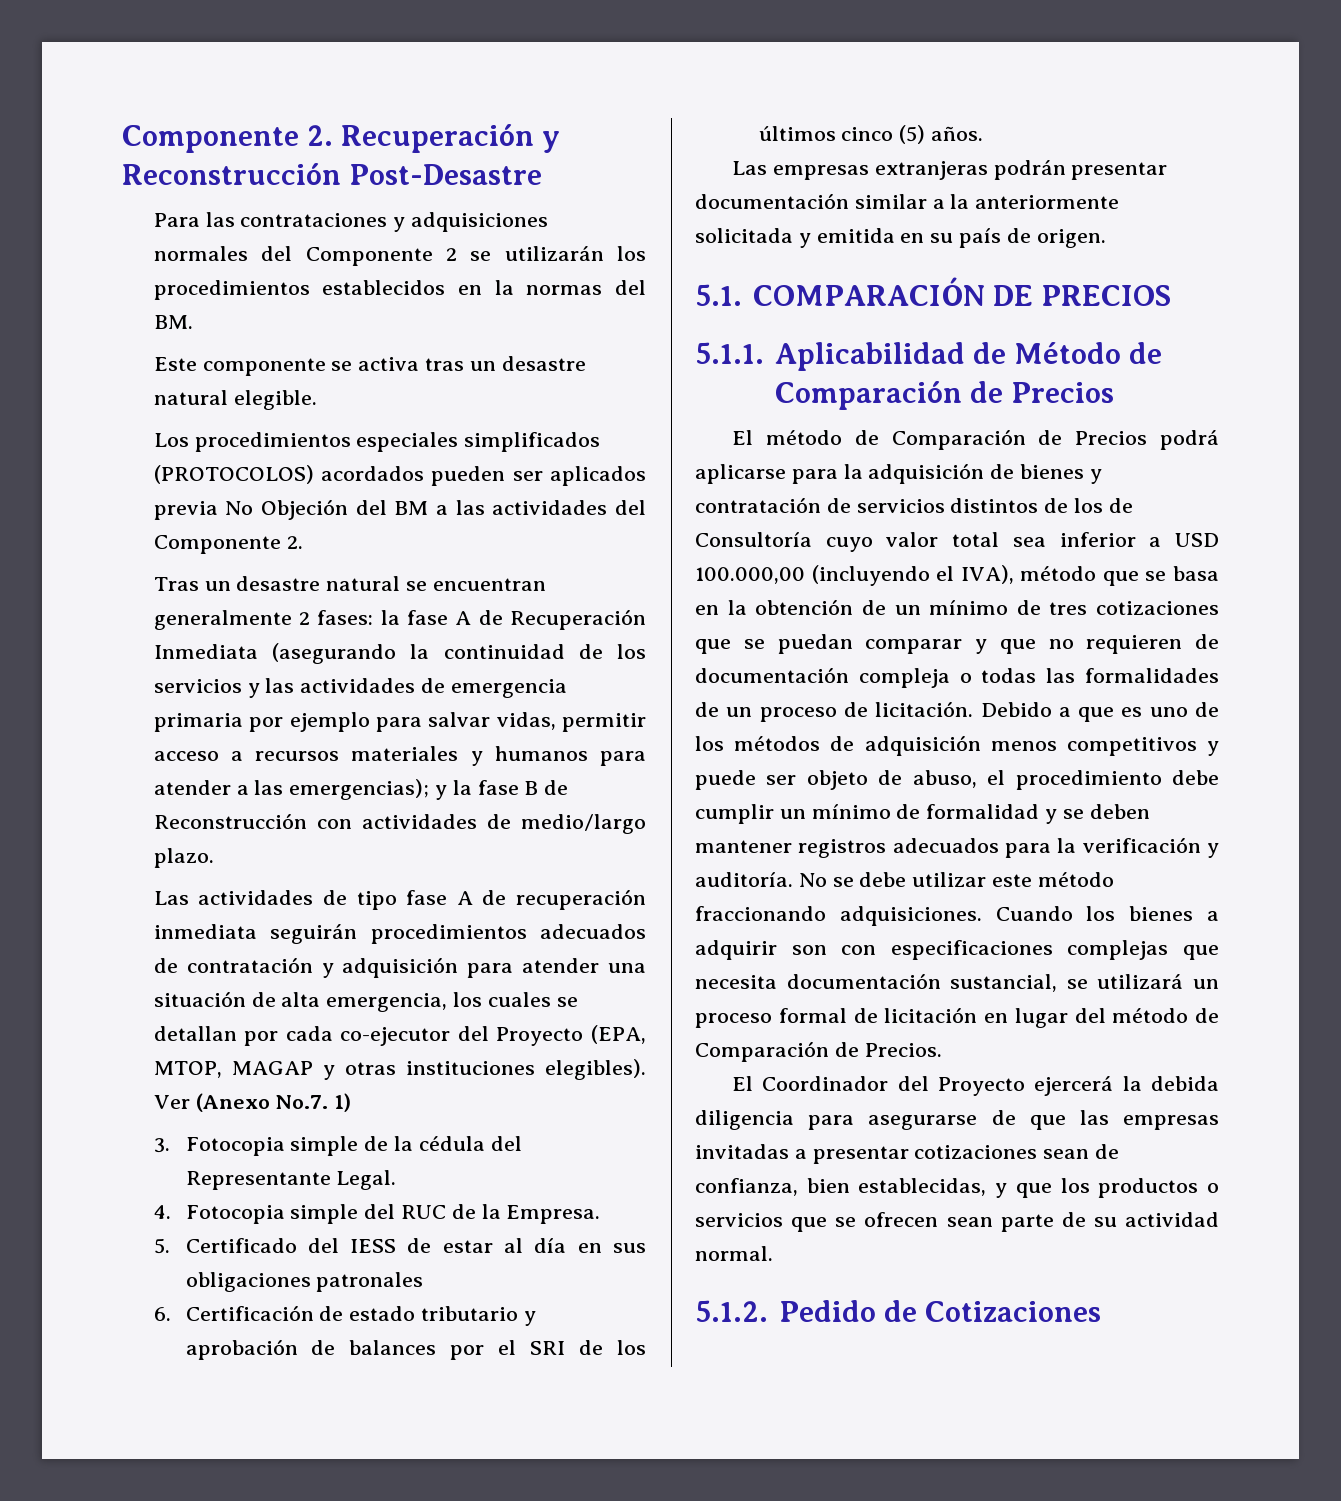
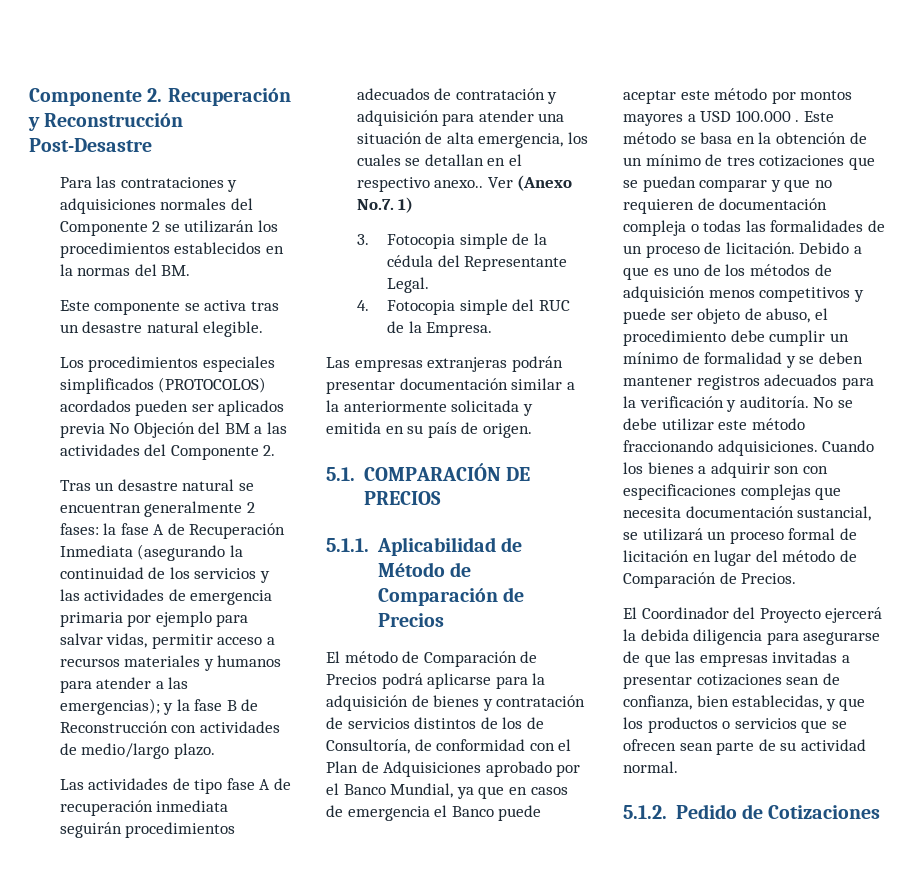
[244,1025,647,1046] [153,1059,646,1080] por cada co-ejecutor del Proyecto (EPA, MTOP, MAGAP y otras instituciones elegibles). -> [487,154,522,166] [356,177,484,192] en el respectivo anexo..
[153,1238,646,1254] [185,1272,424,1292] [153,1305,536,1326] [185,1339,647,1360] [758,125,983,144] // 5. Certificado del IESS de estar al día en sus obligaciones patronales // 6. Certificación de estado tributario y aprobación de balances por el SRI de los últimos cinco (5) años. -> (493, 329) none
[695,532,1219,552] [695,565,1139,586] Consultoría cuyo valor total sea inferior a USD 100.000,00 (incluyendo el IVA), método que -> [326,739,572,754] [326,761,581,777] [326,783,568,799] [326,805,542,821] [623,88,853,104] [623,110,834,126] [623,132,676,144] Consultoría, de conformidad con el Plan de Adquisiciones aprobado por el Banco Mundial, ya que en casos de emergencia el Banco puede aceptar este método por montos mayores a USD 100.000 . Este método

